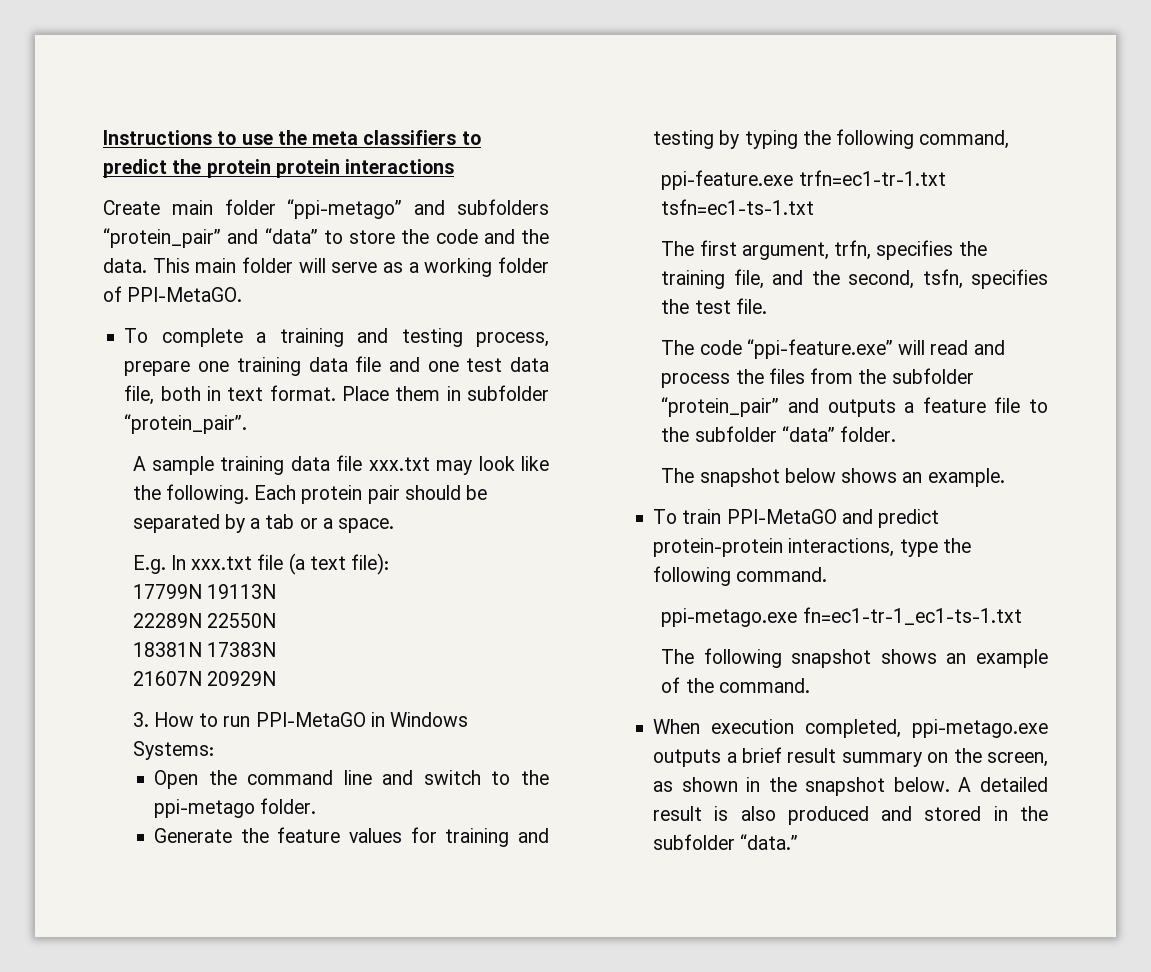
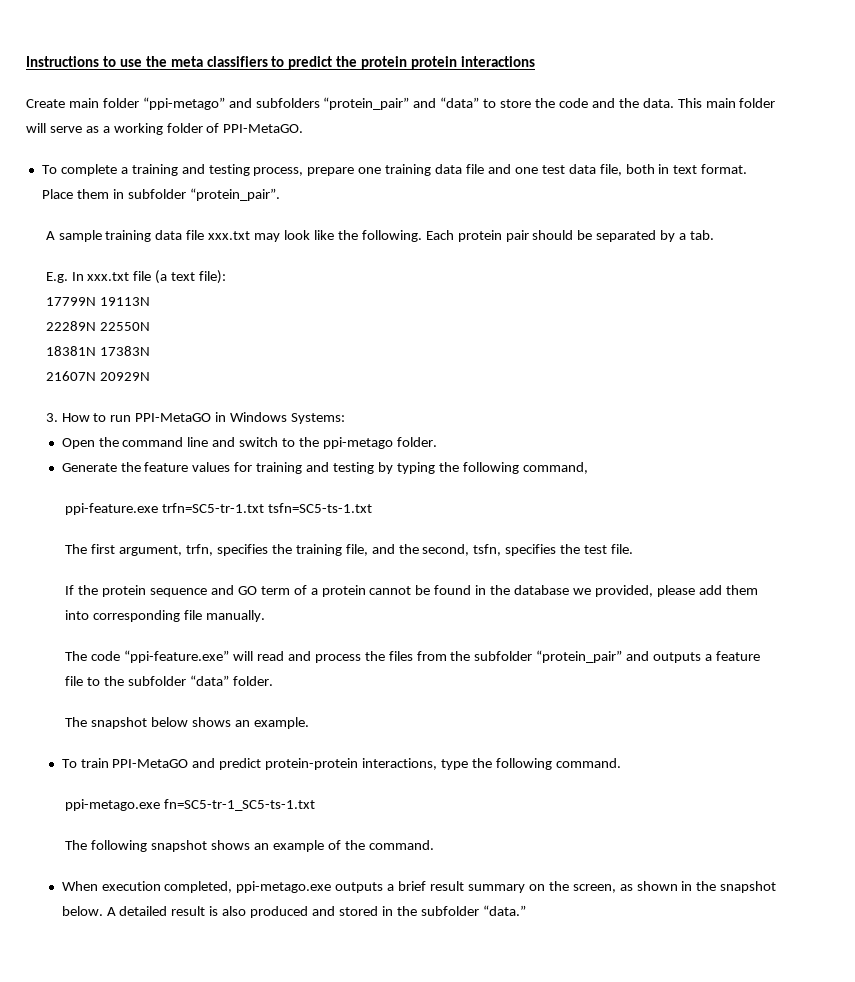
[265,514,395,533] tab or a space. -> [690,230,715,240] tab.
[798,170,946,186] [661,199,815,215] trfn=ec1-tr-1.txt tsfn=ec1-ts-1.txt -> [162,503,373,513] trfn=SC5-tr-1.txt tsfn=SC5-ts-1.txt
(767, 306) none -> [65,585,758,597] [65,610,266,622] // If the protein sequence and GO term of a protein cannot be found in the database we provided, please add them into corresponding file manually.
[802,607,1022,625] fn=ec1-tr-1_ec1-ts-1.txt -> [164,799,316,811] fn=SC5-tr-1_SC5-ts-1.txt

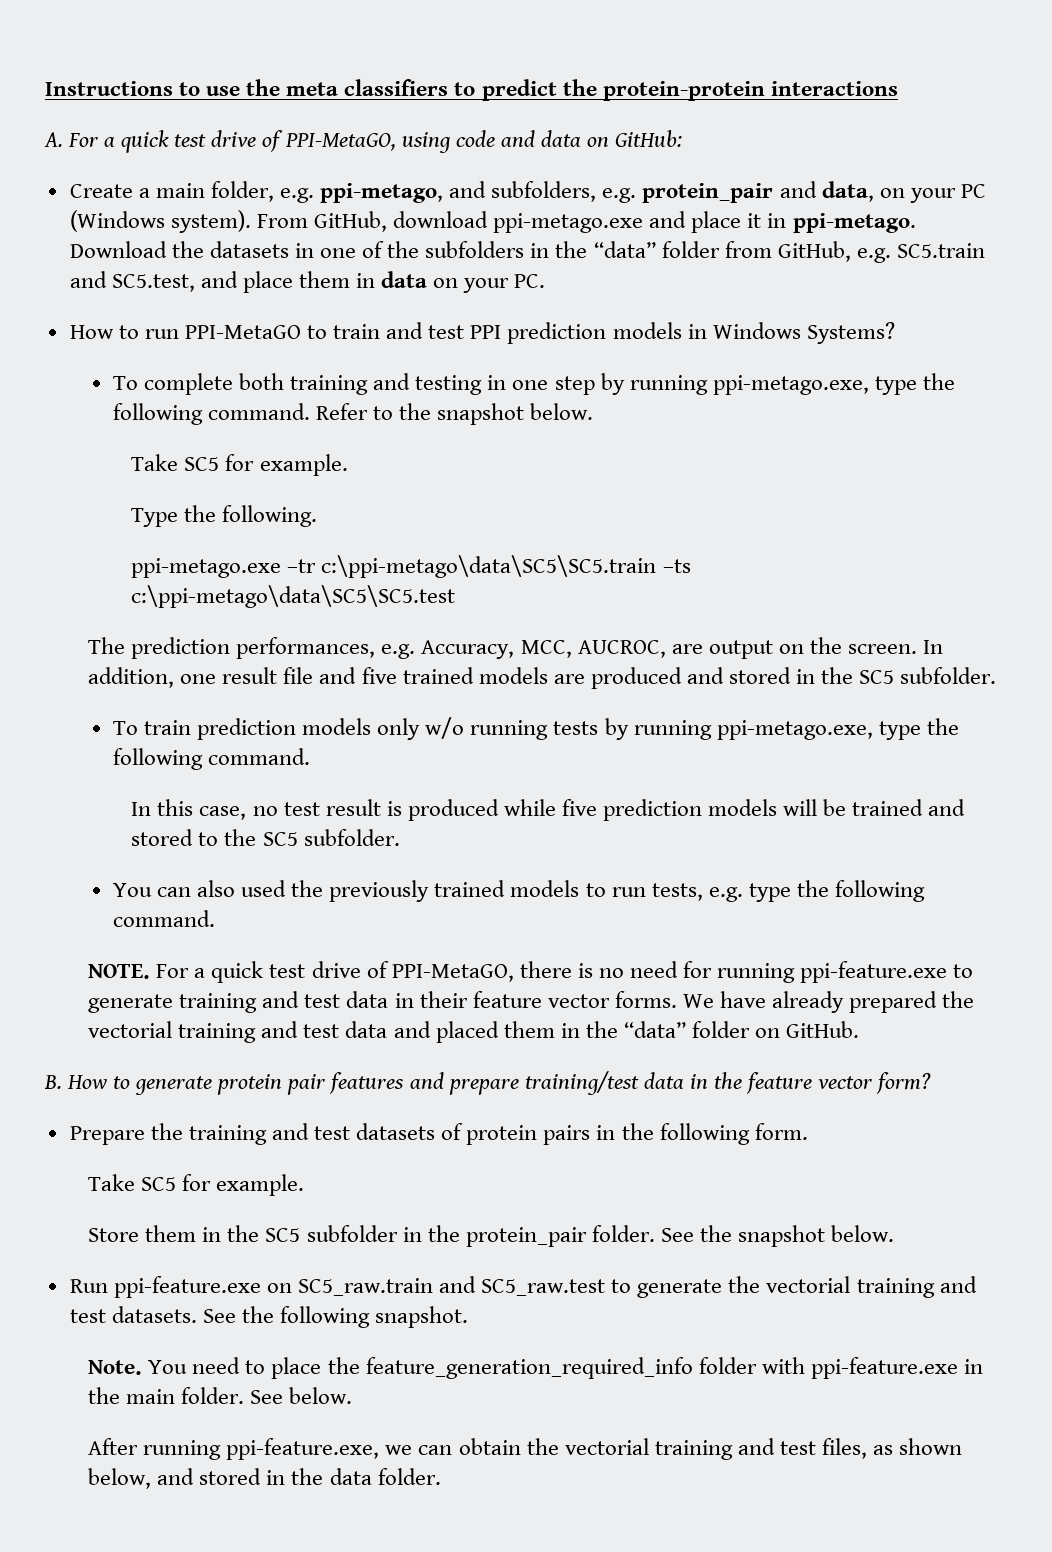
[361,56,458,70] protein protein -> [602,81,765,101] protein-protein
[26,97,776,110] [26,123,304,135] [41,164,748,176] [41,188,280,201] [45,230,715,242] [45,270,227,284] [45,297,150,306] [45,321,150,331] [45,346,150,356] [45,371,150,381] [45,412,346,424] [61,437,437,449] [61,462,588,474] [65,503,373,515] [65,544,634,556] [65,585,758,597] [65,610,266,622] [65,650,760,663] [65,675,273,686] [65,717,309,729] [61,758,621,770] [65,799,316,811] [65,840,434,852] [61,881,777,893] [61,905,526,918] Create main folder “ppi-metago” and subfolders “protein_pair” and “data” to store the code and the data. This main folder will serve as a working folder of PPI-MetaGO. // To complete a training and testing process, prepare one training data file and one test data file, both in text format. Place them in subfolder “protein_pair”. // A sample training data file xxx.txt may look like the following. Each protein pair should be separated by a tab. // E.g. In xxx.txt file (a text file): // 17799N 19113N // 22289N 22550N // 18381N 17383N // 21607N 20929N // 3. How to run PPI-MetaGO in Windows Systems: // Open the command line and switch to the ppi-metago folder. // Generate the feature values for training and testing by typing the following command, // ppi-feature.exe trfn=SC5-tr-1.txt tsfn=SC5-ts-1.txt // The first argument, trfn, specifies the training file, and the second, tsfn, specifies the test file. // If the protein sequence and GO term of a protein cannot be found in the database we provided, please add them into corresponding file manually. // The code “ppi-feature.exe” will read and process the files from the subfolder “protein_pair” and outputs a feature file to the subfolder “data” folder. // The snapshot below shows an example. // To train PPI-MetaGO and predict protein-protein interactions, type the following command. // ppi-metago.exe fn=SC5-tr-1_SC5-ts-1.txt // The following snapshot shows an example of the command. // When execution completed, ppi-metago.exe outputs a brief result summary on the screen, as shown in the snapshot below. A detailed result is also produced and stored in the subfolder “data.” -> [44,130,682,153] [69,181,986,203] [69,210,916,233] [69,241,985,263] [69,271,546,293] [69,322,895,344] [112,373,955,395] [112,403,594,425] [131,454,348,476] [131,505,318,527] [131,555,691,578] [131,585,456,608] [88,637,944,659] [88,667,997,689] [112,717,959,740] [112,748,310,770] [131,799,966,821] [131,829,400,846] [112,880,925,902] [112,910,215,927] [88,961,974,983] [88,991,975,1013] [88,1021,860,1043] [44,1071,932,1095] [69,1123,808,1145] [88,1174,305,1196] [88,1225,895,1247] [69,1276,977,1298] [69,1306,469,1328] [88,1357,983,1379] [88,1387,353,1404] [88,1438,963,1460] [88,1468,441,1489] A. For a quick test drive of PPI-MetaGO, using code and data on GitHub: // Create a main folder, e.g. ppi-metago, and subfolders, e.g. protein_pair and data, on your PC (Windows system). From GitHub, download ppi-metago.exe and place it in ppi-metago. Download the datasets in one of the subfolders in the “data” folder from GitHub, e.g. SC5.train and SC5.test, and place them in data on your PC. // How to run PPI-MetaGO to train and test PPI prediction models in Windows Systems? // To complete both training and testing in one step by running ppi-metago.exe, type the following command. Refer to the snapshot below. // Take SC5 for example. // Type the following. // ppi-metago.exe –tr c:\ppi-metago\data\SC5\SC5.train –ts c:\ppi-metago\data\SC5\SC5.test // The prediction performances, e.g. Accuracy, MCC, AUCROC, are output on the screen. In addition, one result file and five trained models are produced and stored in the SC5 subfolder. // To train prediction models only w/o running tests by running ppi-metago.exe, type the following command. // In this case, no test result is produced while five prediction models will be trained and stored to the SC5 subfolder. // You can also used the previously trained models to run tests, e.g. type the following command. // NOTE. For a quick test drive of PPI-MetaGO, there is no need for running ppi-feature.exe to generate training and test data in their feature vector forms. We have already prepared the vectorial training and test data and placed them in the “data” folder on GitHub. // B. How to generate protein pair features and prepare training/test data in the feature vector form? // Prepare the training and test datasets of protein pairs in the following form. // Take SC5 for example. // Store them in the SC5 subfolder in the protein_pair folder. See the snapshot below. // Run ppi-feature.exe on SC5_raw.train and SC5_raw.test to generate the vectorial training and test datasets. See the following snapshot. // Note. You need to place the feature_generation_required_info folder with ppi-feature.exe in the main folder. See below. // After running ppi-feature.exe, we can obtain the vectorial training and test files, as shown below, and stored in the data folder.

